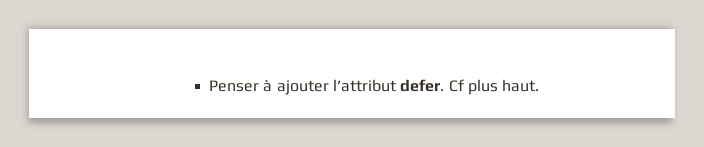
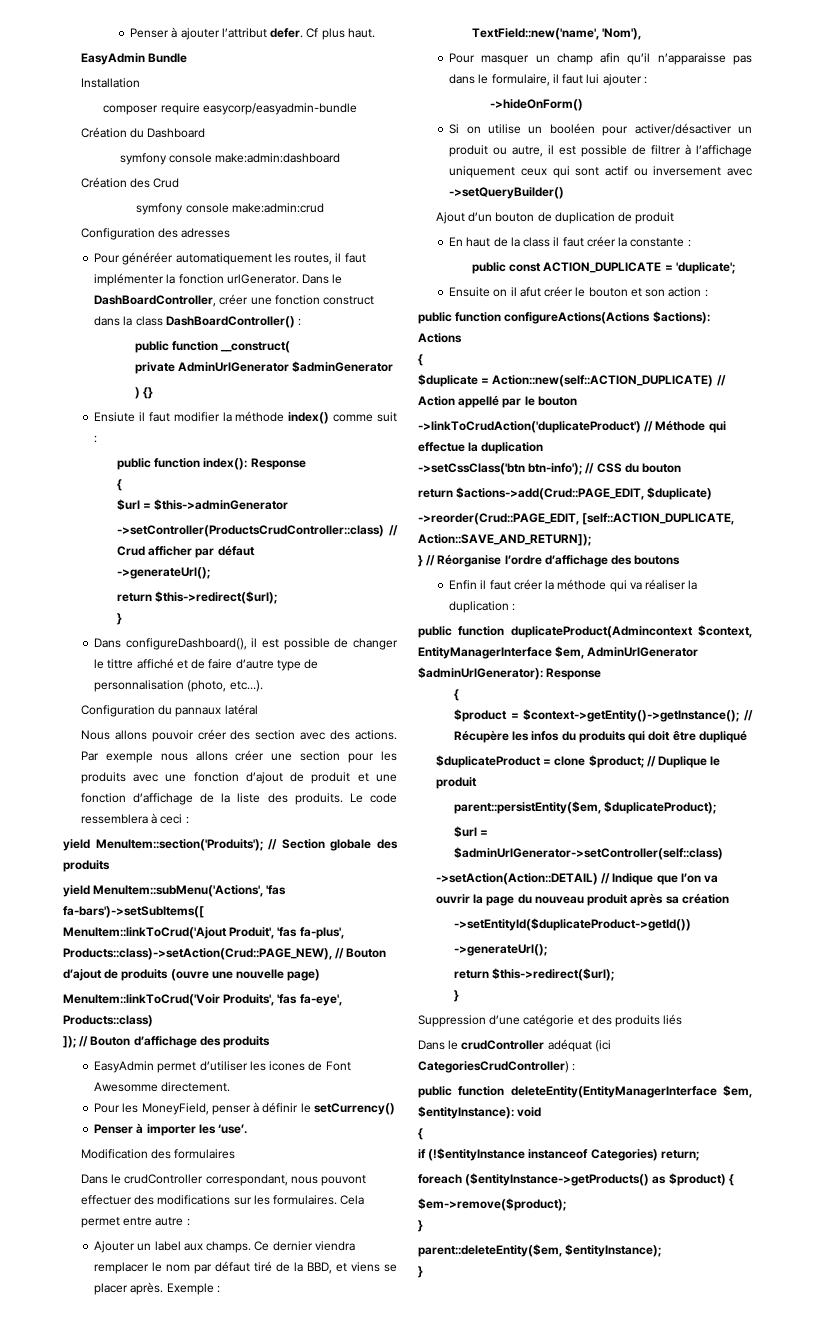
(540, 85) none -> [80,53,188,65] [80,78,140,88] [103,103,357,115] [80,127,206,138] [119,153,341,165] [80,177,180,188] [136,203,324,215] [80,228,231,240] [94,252,366,265] [94,273,343,286] [94,294,375,307] [94,316,302,328] [134,341,291,353] [134,361,394,374] [134,387,154,399] [94,411,397,424] [94,435,98,443] [116,458,306,470] [116,479,122,491] [116,499,289,511] [116,525,398,537] [116,545,255,558] [116,567,210,579] [116,591,278,604] [116,613,122,625] [94,638,398,650] [94,658,319,671] [94,680,263,692] [80,704,258,717] [80,729,397,742] [80,750,397,763] [80,772,397,784] [80,793,397,805] [80,813,189,824] [63,839,398,851] [63,860,110,872] [63,885,287,897] [63,906,204,918] [63,927,344,939] [63,948,387,960] [63,969,321,981] [63,994,342,1006] [63,1015,153,1027] [63,1036,271,1048] [94,1061,351,1073] [94,1082,231,1092] [94,1102,395,1115] [94,1123,248,1136] [80,1149,236,1159] [80,1174,367,1186] [80,1195,365,1205] [80,1217,190,1228] [94,1241,355,1253] [94,1261,397,1274] [94,1282,220,1295] [471,28,642,40] [449,53,752,65] [449,74,647,86] [489,99,583,111] [449,123,752,136] [449,144,752,157] [449,166,752,178] [449,187,565,199] [435,212,675,224] [449,236,691,247] [471,262,735,274] [449,286,708,297] [418,311,710,324] [418,333,462,343] [418,354,423,366] [418,374,726,387] [418,395,577,408] [418,420,726,433] [418,442,544,454] [418,463,682,475] [418,487,713,500] [418,513,735,525] [418,534,591,546] [418,554,681,567] [449,579,698,592] [449,601,516,613] [418,625,752,638] [418,646,699,659] [418,667,602,680] [453,689,459,701] [453,709,753,722] [453,730,747,743] [435,755,721,768] [435,777,477,789] [453,801,717,814] [453,826,489,838] [453,847,723,860] [435,873,719,885] [435,893,729,906] [453,918,691,931] [453,944,547,956] [453,968,615,981] [453,990,459,1002] [418,1014,683,1027] [418,1039,611,1052] [418,1061,576,1073] [418,1085,752,1098] [418,1106,542,1119] [418,1128,423,1140] [418,1148,699,1161] [418,1173,734,1186] [418,1198,566,1211] [418,1220,423,1232] [418,1244,662,1257] [418,1266,423,1278] // EasyAdmin Bundle // Installation // composer require easycorp/easyadmin-bundle // Création du Dashboard // symfony console make:admin:dashboard // Création des Crud // symfony console make:admin:crud // Configuration des adresses // Pour généréer automatiquement les routes, il faut implémenter la fonction urlGenerator. Dans le DashBoardController, créer une fonction construct dans la class DashBoardController() : // public function __construct( // private AdminUrlGenerator $adminGenerator // ) {} // Ensiute il faut modifier la méthode index() comme suit : // public function index(): Response // { // $url = $this->adminGenerator // ->setController(ProductsCrudController::class) // Crud afficher par défaut // ->generateUrl(); // return $this->redirect($url); // } // Dans configureDashboard(), il est possible de changer le tittre affiché et de faire d’autre type de personnalisation (photo, etc…). // Configuration du pannaux latéral // Nous allons pouvoir créer des section avec des actions. Par exemple nous allons créer une section pour les produits avec une fonction d’ajout de produit et une fonction d’affichage de la liste des produits. Le code ressemblera à ceci : // yield MenuItem::section('Produits'); // Section globale des produits // yield MenuItem::subMenu('Actions', 'fas fa-bars')->setSubItems([ // MenuItem::linkToCrud('Ajout Produit', 'fas fa-plus', Products::class)->setAction(Crud::PAGE_NEW), // Bouton d’ajout de produits (ouvre une nouvelle page) // MenuItem::linkToCrud('Voir Produits', 'fas fa-eye', Products::class) // ]); // Bouton d’affichage des produits // EasyAdmin permet d’utiliser les icones de Font Awesomme directement. // Pour les MoneyField, penser à définir le setCurrency() // Penser à importer les ‘use’. // Modification des formulaires // Dans le crudController correspondant, nous pouvont effectuer des modifications sur les formulaires. Cela permet entre autre : // Ajouter un label aux champs. Ce dernier viendra remplacer le nom par défaut tiré de la BBD, et viens se placer après. Exemple : // TextField::new('name', 'Nom'), // Pour masquer un champ afin qu’il n’apparaisse pas dans le formulaire, il faut lui ajouter : // ->hideOnForm() // Si on utilise un booléen pour activer/désactiver un produit ou autre, il est possible de filtrer à l’affichage uniquement ceux qui sont actif ou inversement avec ->setQueryBuilder() // Ajout d’un bouton de duplication de produit // En haut de la class il faut créer la constante : // public const ACTION_DUPLICATE = 'duplicate'; // Ensuite on il afut créer le bouton et son action : // public function configureActions(Actions $actions): Actions // { // $duplicate = Action::new(self::ACTION_DUPLICATE) // Action appellé par le bouton // ->linkToCrudAction('duplicateProduct') // Méthode qui effectue la duplication // ->setCssClass('btn btn-info'); // CSS du bouton // return $actions->add(Crud::PAGE_EDIT, $duplicate) // ->reorder(Crud::PAGE_EDIT, [self::ACTION_DUPLICATE, Action::SAVE_AND_RETURN]); // } // Réorganise l’ordre d’affichage des boutons // Enfin il faut créer la méthode qui va réaliser la duplication : // public function duplicateProduct(Admincontext $context, EntityManagerInterface $em, AdminUrlGenerator $adminUrlGenerator): Response // { // $product = $context->getEntity()->getInstance(); // Récupère les infos du produits qui doit être dupliqué // $duplicateProduct = clone $product; // Duplique le produit // parent::persistEntity($em, $duplicateProduct); // $url = $adminUrlGenerator->setController(self::class) // ->setAction(Action::DETAIL) // Indique que l’on va ouvrir la page du nouveau produit après sa création // ->setEntityId($duplicateProduct->getId()) // ->generateUrl(); // return $this->redirect($url); // } // Suppression d’une catégorie et des produits liés // Dans le crudController adéquat (ici CategoriesCrudController) : // public function deleteEntity(EntityManagerInterface $em, $entityInstance): void // { // if (!$entityInstance instanceof Categories) return; // foreach ($entityInstance->getProducts() as $product) { // $em->remove($product); // } // parent::deleteEntity($em, $entityInstance); // }

